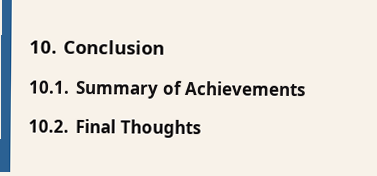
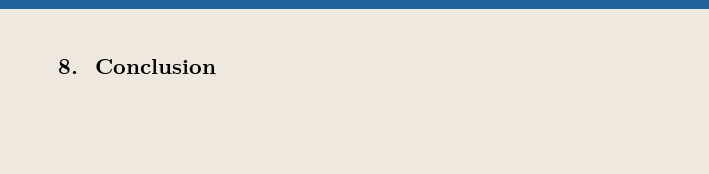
[29,40,57,54] 10. -> [58,59,78,74] 8.
[28,80,307,99] [28,118,201,139] // 10.1. Summary of Achievements // 10.2. Final Thoughts -> (216, 66) none

